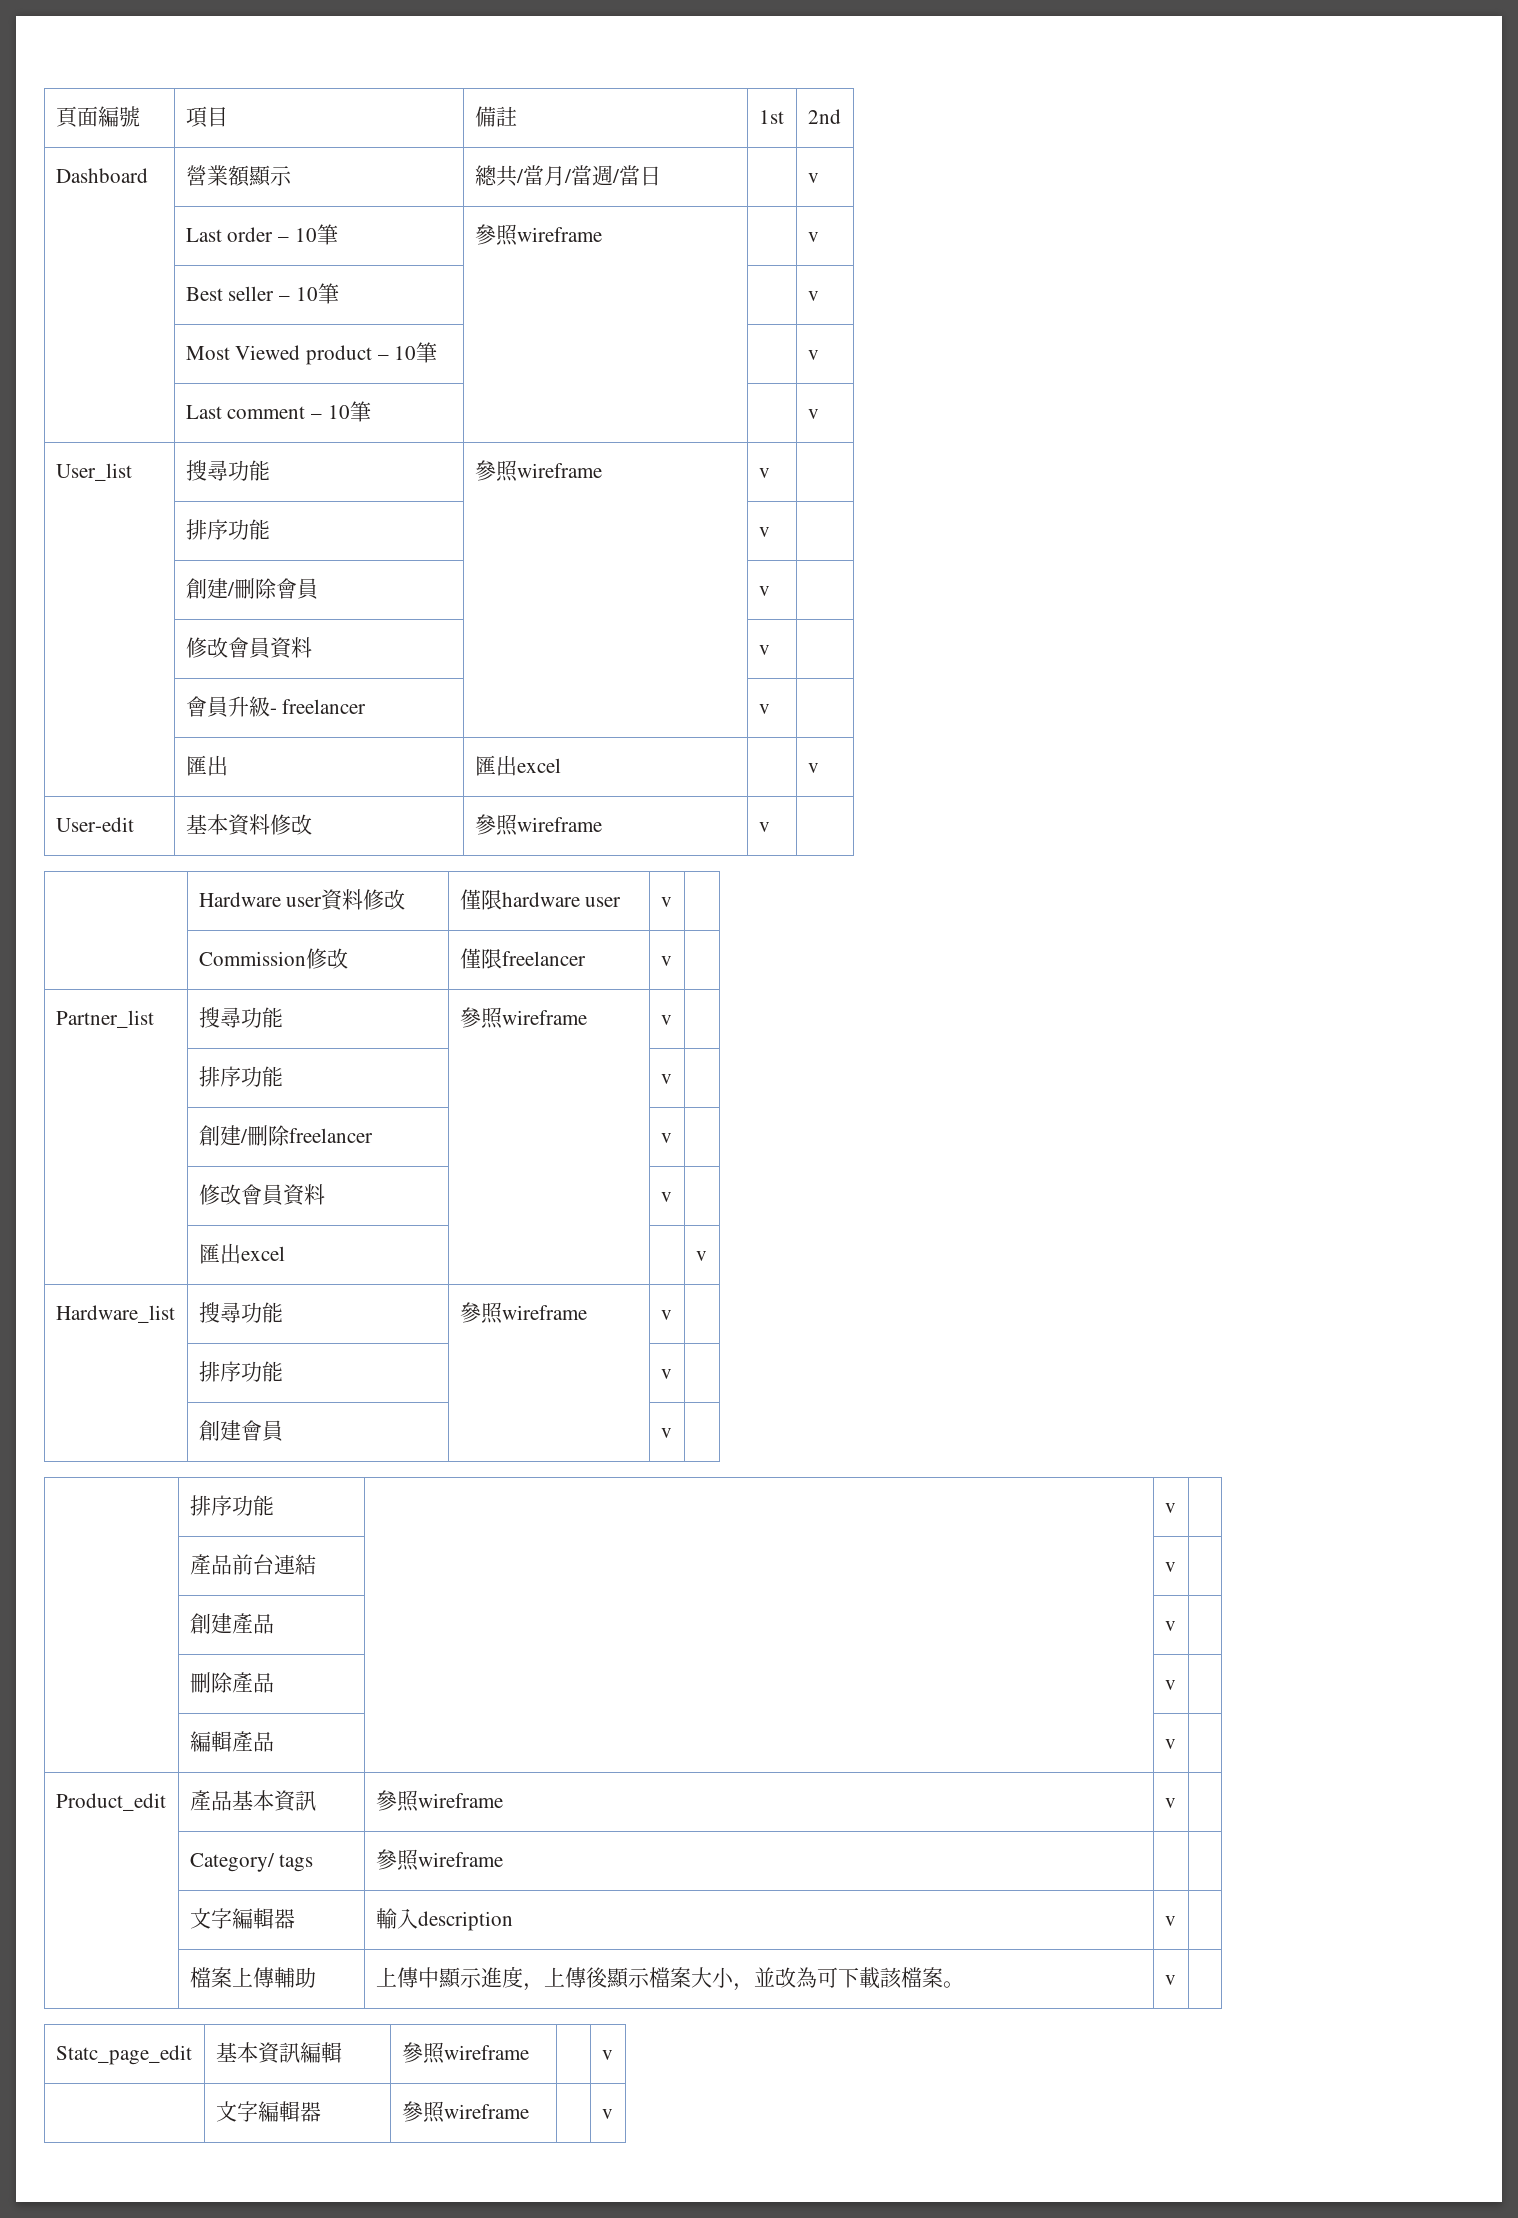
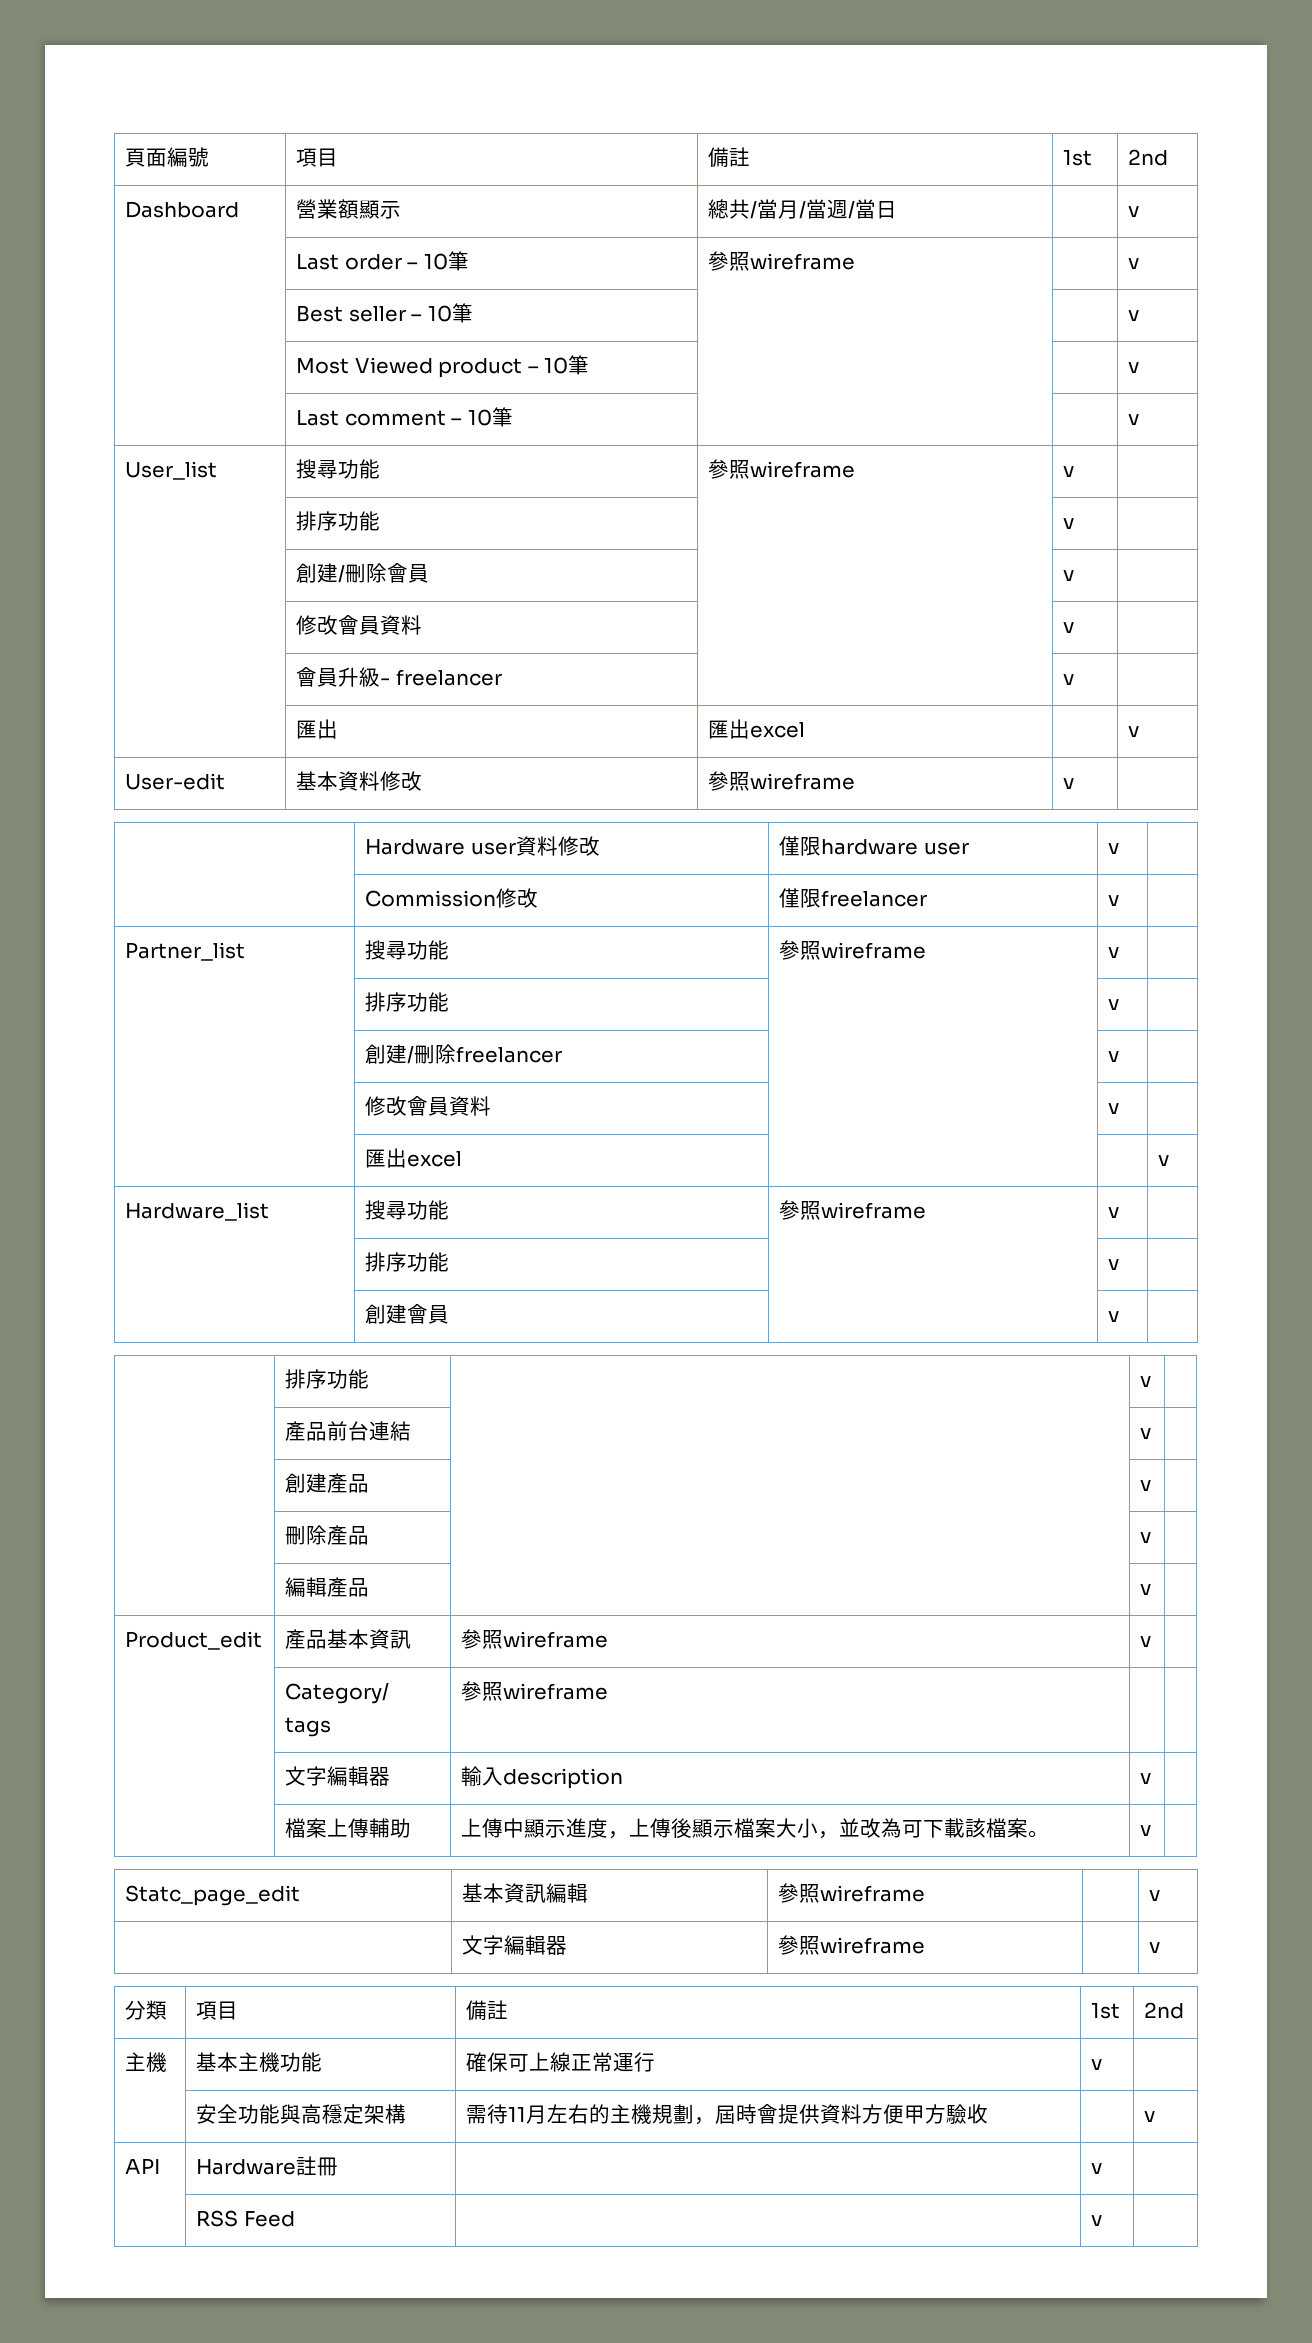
(613, 2114) none -> [125,2000,168,2020] [196,2001,239,2020] [466,2000,509,2021] [1091,2003,1121,2019] [1144,2002,1185,2019] [125,2052,168,2072] [196,2052,323,2072] [466,2052,656,2072] [1091,2059,1103,2070] [196,2104,407,2124] [466,2104,989,2125] [1144,2111,1156,2122] [125,2158,161,2174] [196,2156,339,2176] [1091,2163,1103,2174] [196,2210,295,2227] [1091,2215,1103,2226] // 分類 | 項目 | 備註 | 1st | 2nd // 主機 | 基本主機功能 | 確保可上線正常運行 | v | // | 安全功能與高穩定架構 | 需待11月左右的主機規劃，屆時會提供資料方便甲方驗收 | | v // API | Hardware註冊 | | v | // | RSS Feed | | v |

